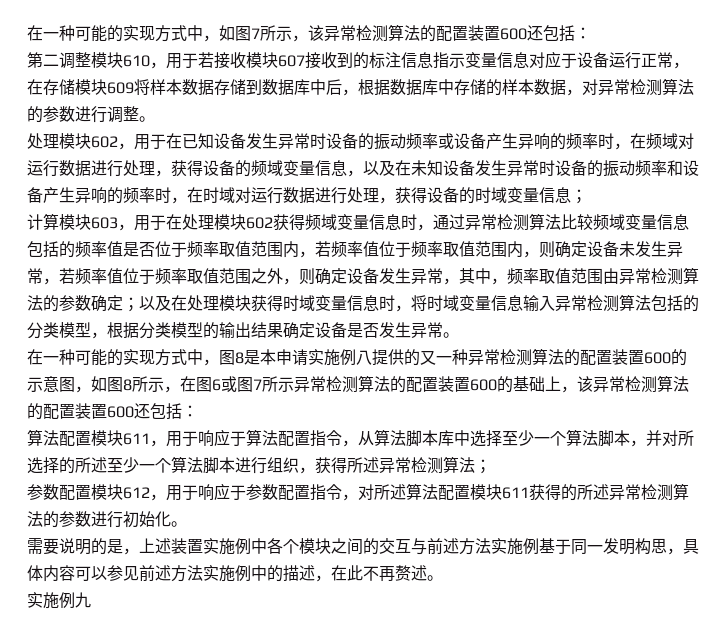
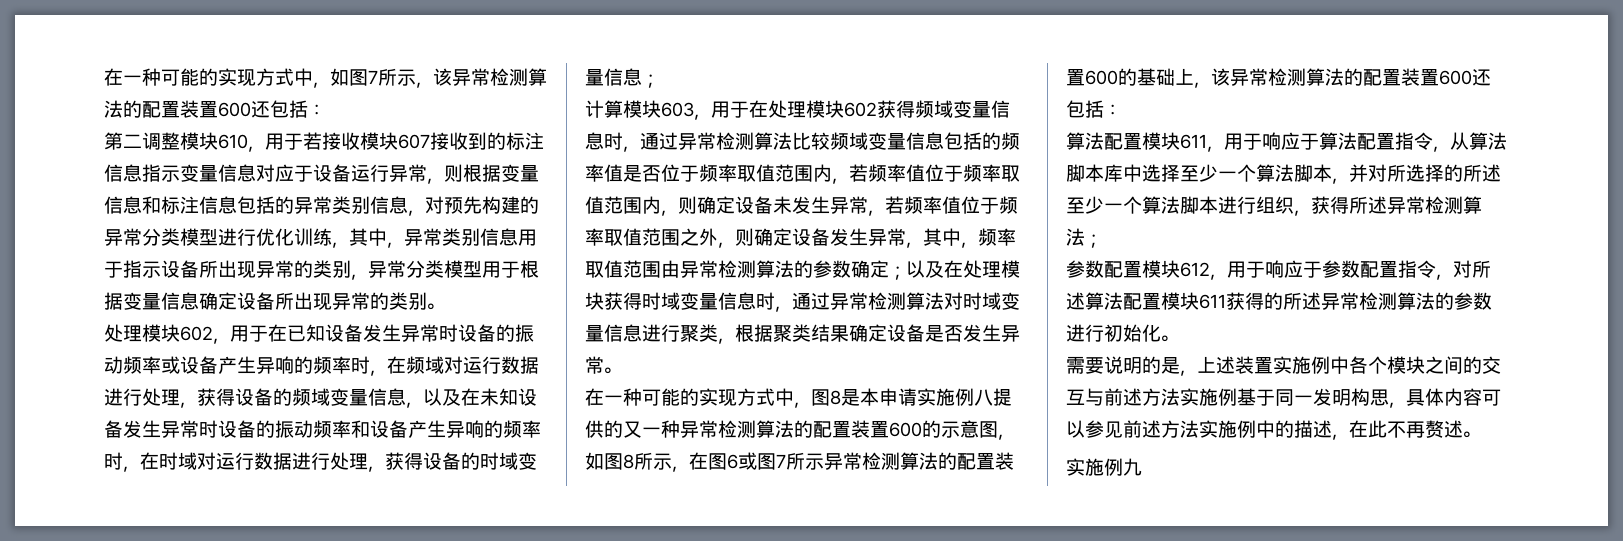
[641,52,689,69] [27,78,694,96] [27,106,139,123] 正常，在存储模块609将样本数据存储到数据库中后，根据数据库中存储的样本数据，对异常检测算法的参数进行调整 -> [389,164,539,184] [104,196,539,216] [104,228,537,248] [104,260,539,280] [104,292,427,310] 异常，则根据变量信息和标注信息包括的异常类别信息，对预先构建的异常分类模型进行优化训练，其中，异常类别信息用于指示设备所出现异常的类别，异常分类模型用于根据变量信息确定设备所出现异常的类别
[411,294,699,312] [27,322,251,339] 将时域变量信息输入异常检测算法包括的分类模型，根据分类模型的输出 -> [792,292,1020,310] [585,324,811,344] 通过异常检测算法对时域变量信息进行聚类，根据聚类

